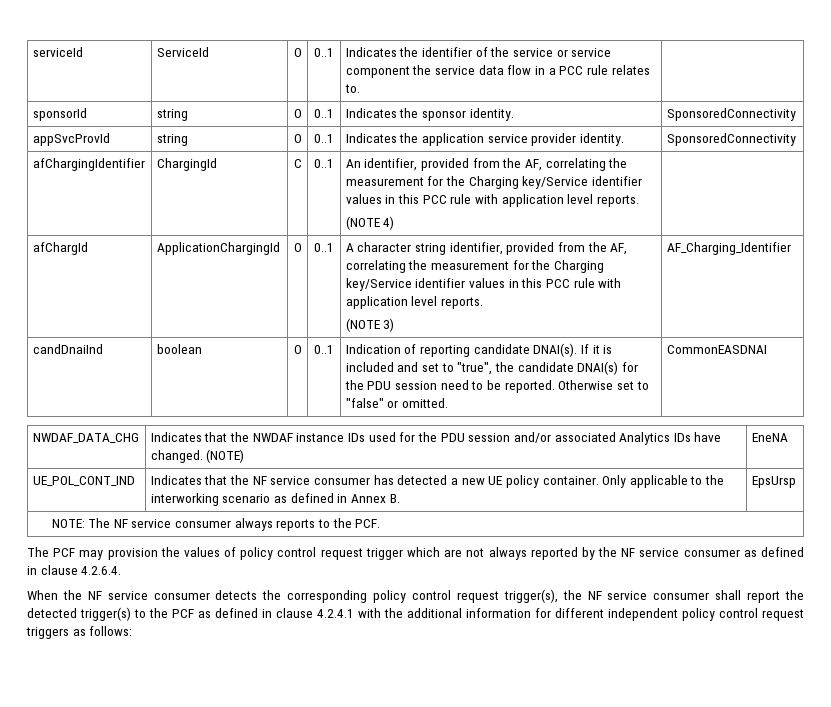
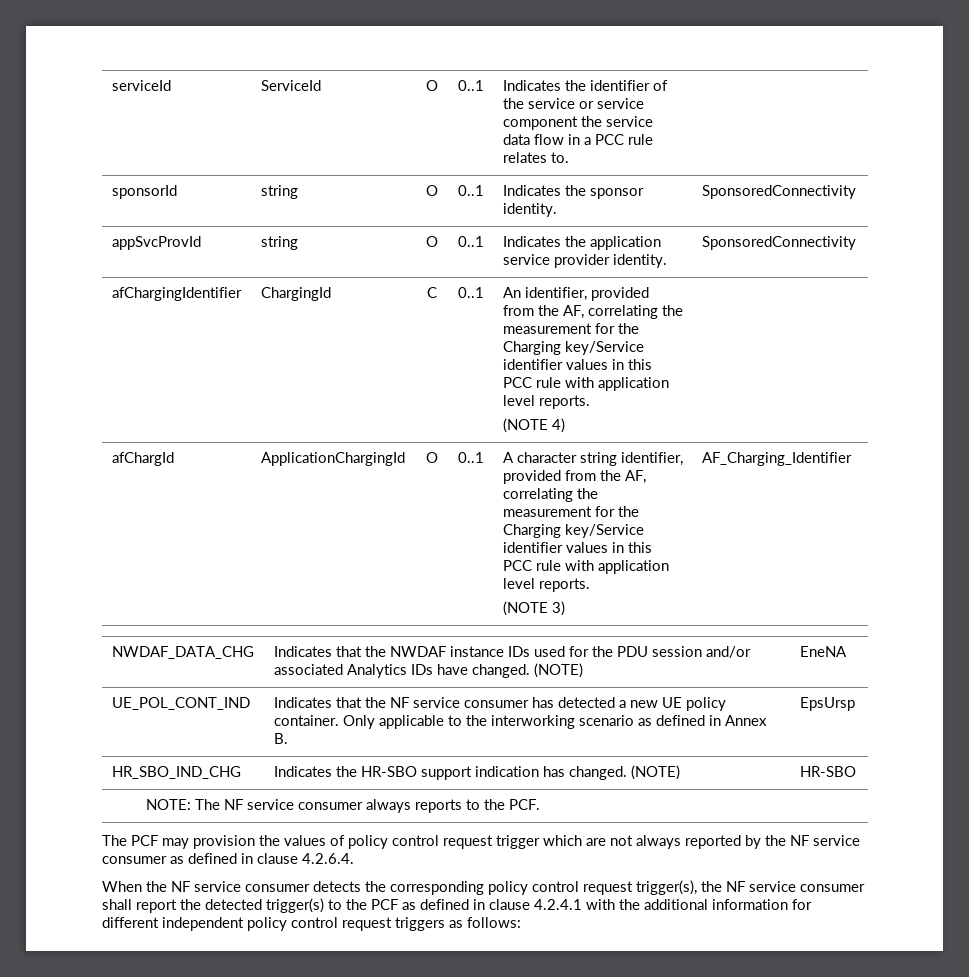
[32,344,103,354] [156,344,202,354] [293,345,302,354] [314,345,334,354] [345,343,613,357] [345,361,638,375] [344,380,649,393] [345,398,449,408] [666,345,767,354] // candDnaiInd | boolean | O | 0..1 | Indication of reporting candidate DNAI(s). If it is included and set to "true", the candidate DNAI(s) for the PDU session need to be reported. Otherwise set to "false" or omitted. | CommonEASDNAI -> (852, 459) none
(796, 482) none -> [111,766,241,779] [273,765,680,780] [799,766,856,777] // HR_SBO_IND_CHG | Indicates the HR-SBO support indication has changed. (NOTE) | HR-SBO

